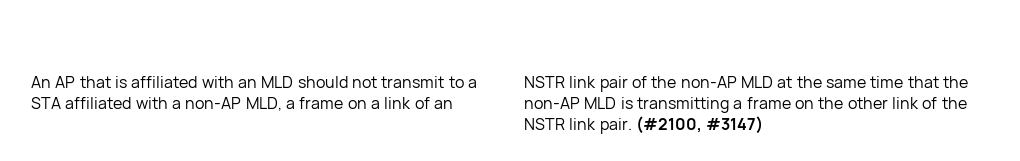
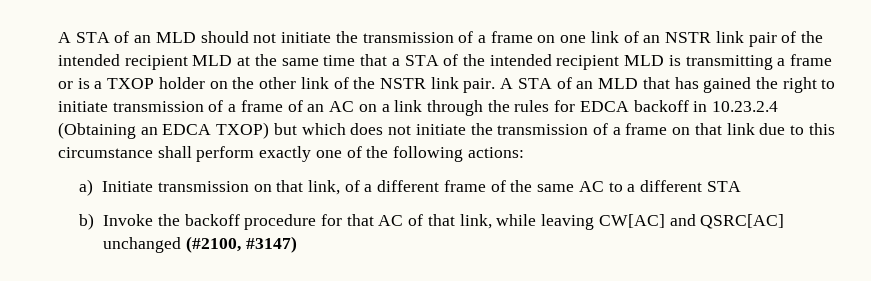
[31,76,477,88] [31,97,380,111] An AP that is affiliated with an MLD should not transmit to a STA affiliated with a non-AP MLD, a frame on a -> [58,31,587,43] A STA of an MLD should not initiate the transmission of a frame on one
[680,76,737,88] non-AP -> [58,54,188,70] intended recipient
[942,76,968,88] [524,97,580,109] the non-AP -> [391,54,620,70] a STA of the intended recipient
(791, 103) none -> [58,77,205,89] or is a TXOP holder
(632, 126) none -> [500,77,836,93] [58,100,779,116] [58,122,835,139] [58,146,524,162] [79,179,741,196] [79,213,785,230] [103,237,182,253] A STA of an MLD that has gained the right to initiate transmission of a frame of an AC on a link through the rules for EDCA backoff in 10.23.2.4 (Obtaining an EDCA TXOP) but which does not initiate the transmission of a frame on that link due to this circumstance shall perform exactly one of the following actions: // a) Initiate transmission on that link, of a different frame of the same AC to a different STA // b) Invoke the backoff procedure for that AC of that link, while leaving CW[AC] and QSRC[AC] unchanged

